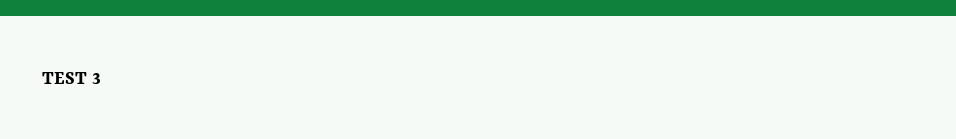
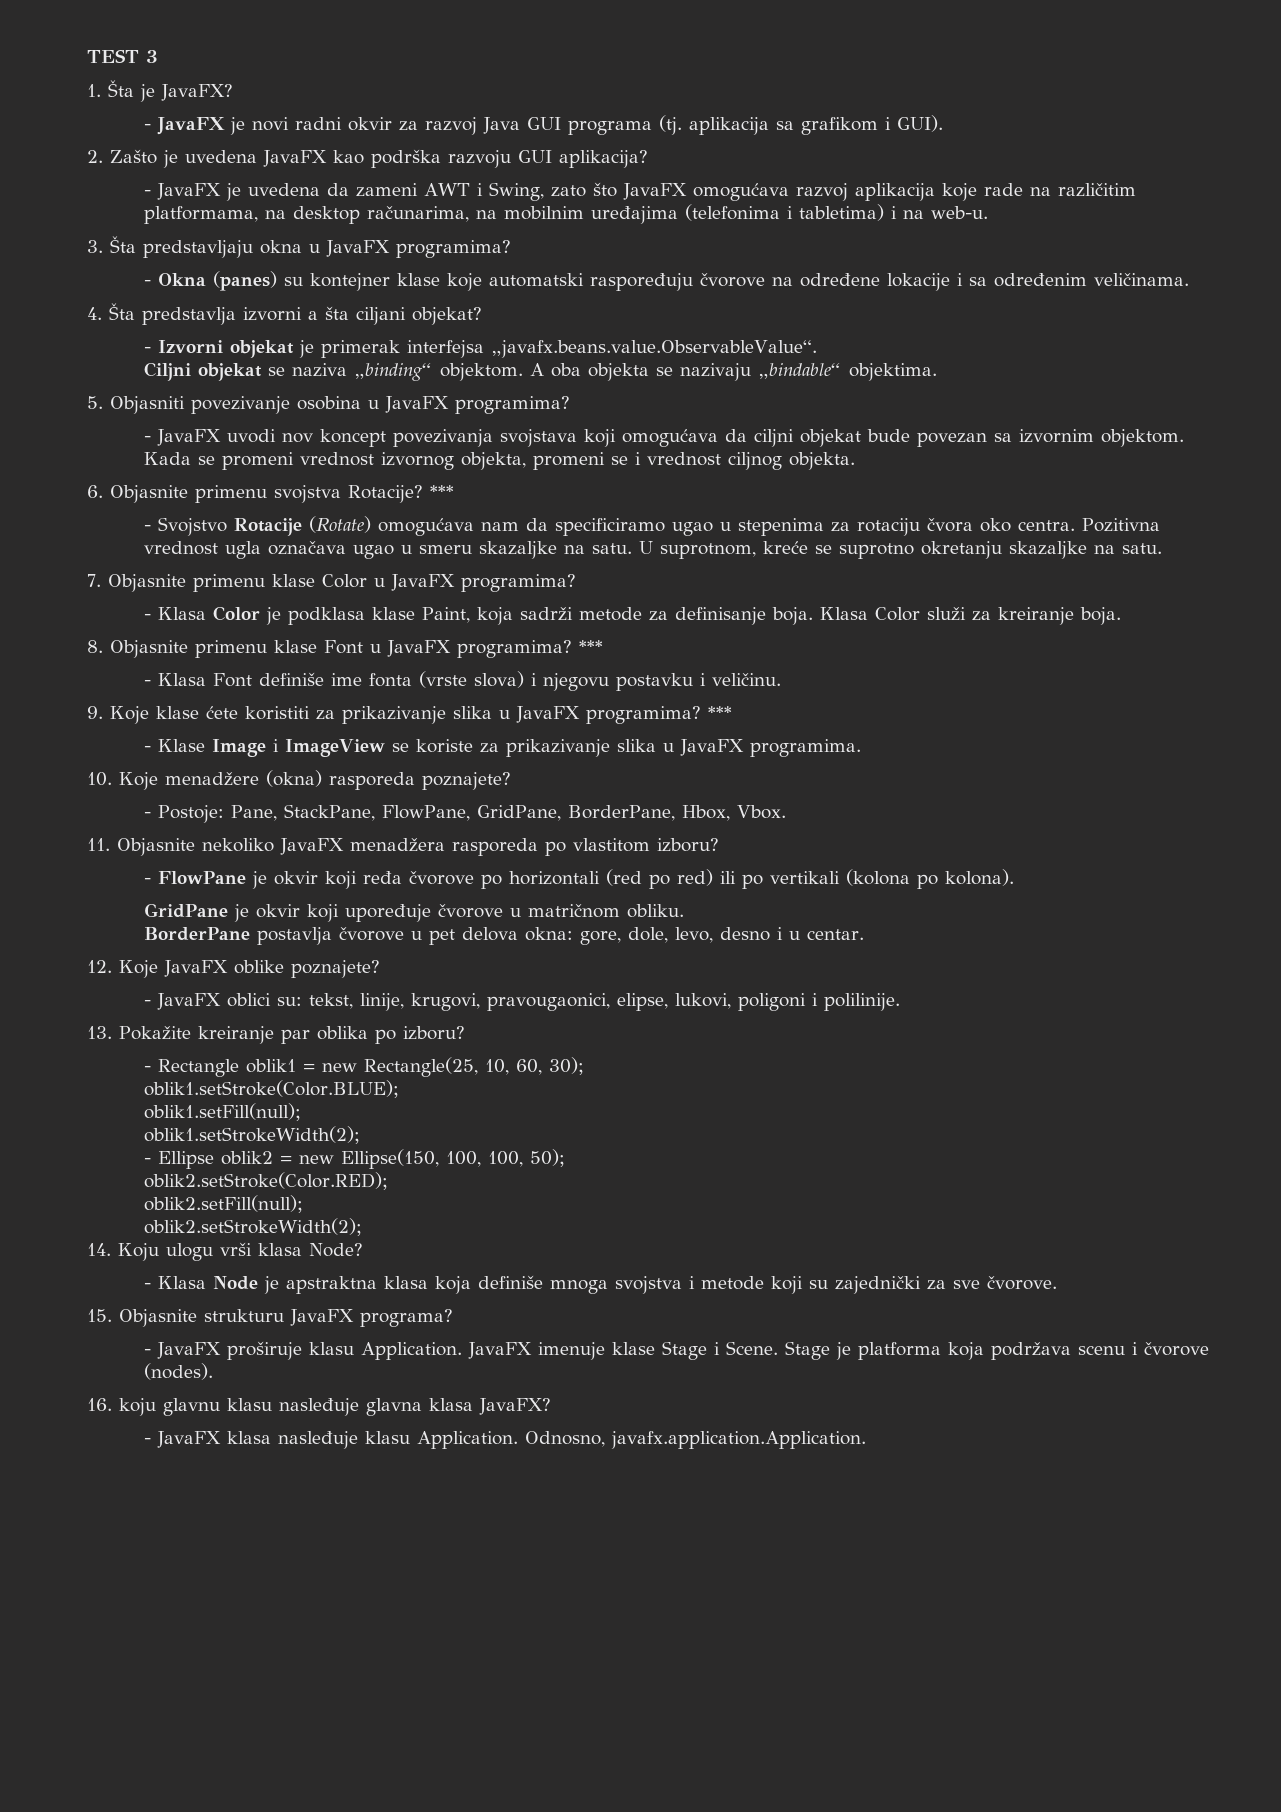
(102, 78) none -> [87,80,233,102] [144,115,944,135] [87,149,648,168] [144,182,1137,201] [144,204,989,224] [87,236,511,258] [144,271,1190,291] [87,303,482,325] [144,340,818,358] [144,362,938,381] [87,396,570,414] [144,429,1185,447] [144,452,856,470] [87,485,454,503] [144,516,1161,536] [144,541,1163,559] [87,574,576,592] [144,606,1122,625] [87,640,603,658] [144,671,782,691] [87,706,732,724] [144,739,862,757] [87,770,511,790] [144,804,787,823] [87,838,719,856] [144,869,1015,889] [144,903,685,922] [144,927,865,945] [87,960,380,978] [144,993,901,1011] [87,1026,465,1044] [144,1057,585,1077] [144,1080,400,1098] [144,1103,302,1121] [144,1126,361,1144] [144,1149,566,1169] [144,1172,389,1190] [144,1195,304,1213] [144,1218,363,1236] [87,1242,363,1261] [144,1275,1058,1294] [87,1309,453,1327] [144,1341,1210,1360] [144,1363,214,1380] [87,1398,551,1416] [144,1431,867,1449] // 1. Šta je JavaFX? // - JavaFX je novi radni okvir za razvoj Java GUI programa (tj. aplikacija sa grafikom i GUI). // 2. Zašto je uvedena JavaFX kao podrška razvoju GUI aplikacija? // - JavaFX je uvedena da zameni AWT i Swing, zato što JavaFX omogućava razvoj aplikacija koje rade na različitim platformama, na desktop računarima, na mobilnim uređajima (telefonima i tabletima) i na web-u. // 3. Šta predstavljaju okna u JavaFX programima? // - Okna (panes) su kontejner klase koje automatski raspoređuju čvorove na određene lokacije i sa određenim veličinama. // 4. Šta predstavlja izvorni a šta ciljani objekat? // - Izvorni objekat je primerak interfejsa „javafx.beans.value.ObservableValue“. // Ciljni objekat se naziva „binding“ objektom. A oba objekta se nazivaju „bindable“ objektima. // 5. Objasniti povezivanje osobina u JavaFX programima? // - JavaFX uvodi nov koncept povezivanja svojstava koji omogućava da ciljni objekat bude povezan sa izvornim objektom. Kada se promeni vrednost izvornog objekta, promeni se i vrednost ciljnog objekta. // 6. Objasnite primenu svojstva Rotacije? *** // - Svojstvo Rotacije (Rotate) omogućava nam da specificiramo ugao u stepenima za rotaciju čvora oko centra. Pozitivna vrednost ugla označava ugao u smeru skazaljke na satu. U suprotnom, kreće se suprotno okretanju skazaljke na satu. // 7. Objasnite primenu klase Color u JavaFX programima? // - Klasa Color je podklasa klase Paint, koja sadrži metode za definisanje boja. Klasa Color služi za kreiranje boja. // 8. Objasnite primenu klase Font u JavaFX programima? *** // - Klasa Font definiše ime fonta (vrste slova) i njegovu postavku i veličinu. // 9. Koje klase ćete koristiti za prikazivanje slika u JavaFX programima? *** // - Klase Image i ImageView se koriste za prikazivanje slika u JavaFX programima. // 10. Koje menadžere (okna) rasporeda poznajete? // - Postoje: Pane, StackPane, FlowPane, GridPane, BorderPane, Hbox, Vbox. // 11. Objasnite nekoliko JavaFX menadžera rasporeda po vlastitom izboru? // - FlowPane je okvir koji ređa čvorove po horizontali (red po red) ili po vertikali (kolona po kolona). // GridPane je okvir koji upoređuje čvorove u matričnom obliku. // BorderPane postavlja čvorove u pet delova okna: gore, dole, levo, desno i u centar. // 12. Koje JavaFX oblike poznajete? // - JavaFX oblici su: tekst, linije, krugovi, pravougaonici, elipse, lukovi, poligoni i polilinije. // 13. Pokažite kreiranje par oblika po izboru? // - Rectangle oblik1 = new Rectangle(25, 10, 60, 30); // oblik1.setStroke(Color.BLUE); // oblik1.setFill(null); // oblik1.setStrokeWidth(2); // - Ellipse oblik2 = new Ellipse(150, 100, 100, 50); // oblik2.setStroke(Color.RED); // oblik2.setFill(null); // oblik2.setStrokeWidth(2); // 14. Koju ulogu vrši klasa Node? // - Klasa Node je apstraktna klasa koja definiše mnoga svojstva i metode koji su zajednički za sve čvorove. // 15. Objasnite strukturu JavaFX programa? // - JavaFX proširuje klasu Application. JavaFX imenuje klase Stage i Scene. Stage je platforma koja podržava scenu i čvorove (nodes). // 16. koju glavnu klasu nasleđuje glavna klasa JavaFX? // - JavaFX klasa nasleđuje klasu Application. Odnosno, javafx.application.Application.

